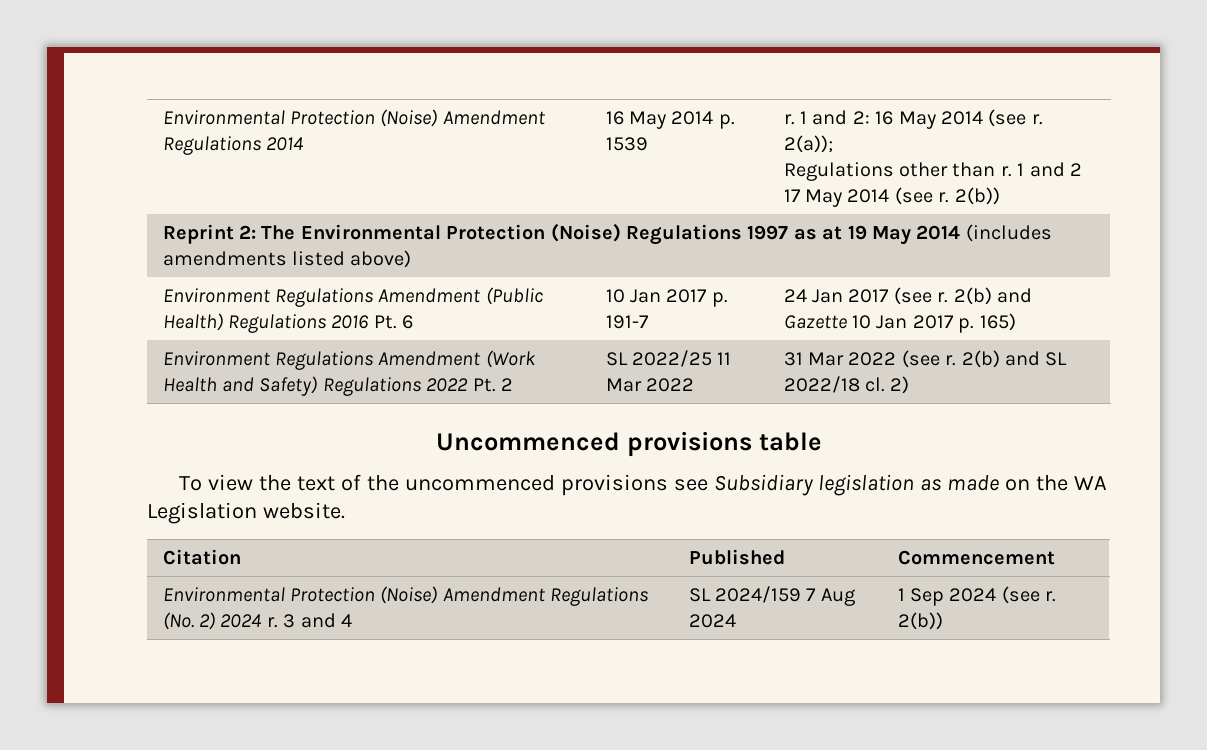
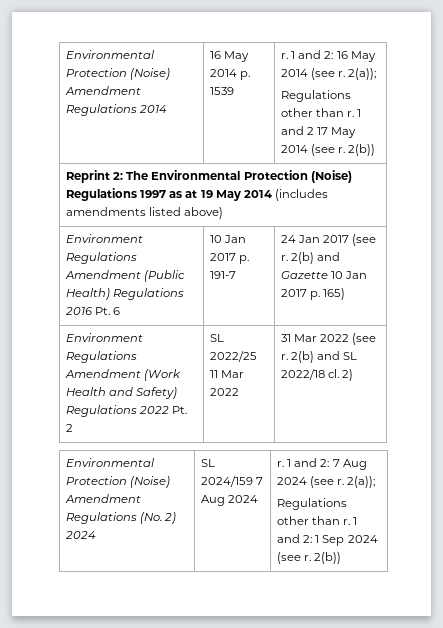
[436,431,822,457] [179,474,1108,496] [147,502,345,524] [162,549,241,565] [688,549,785,565] [897,550,1055,565] // Uncommenced provisions table // To view the text of the uncommenced provisions see Subsidiary legislation as made on the WA Legislation website. // Citation | Published | Commencement -> (354, 375) none
[266,613,353,628] r. 3 and 4 -> (97, 535) none
(736, 621) none -> [277,458,367,470] [277,476,376,488] [277,498,348,510] [277,516,358,525] [277,534,313,543] r. 1 and 2: 7 Aug 2024 (see r. 2(a)); // Regulations other than r. 1 and 2:

